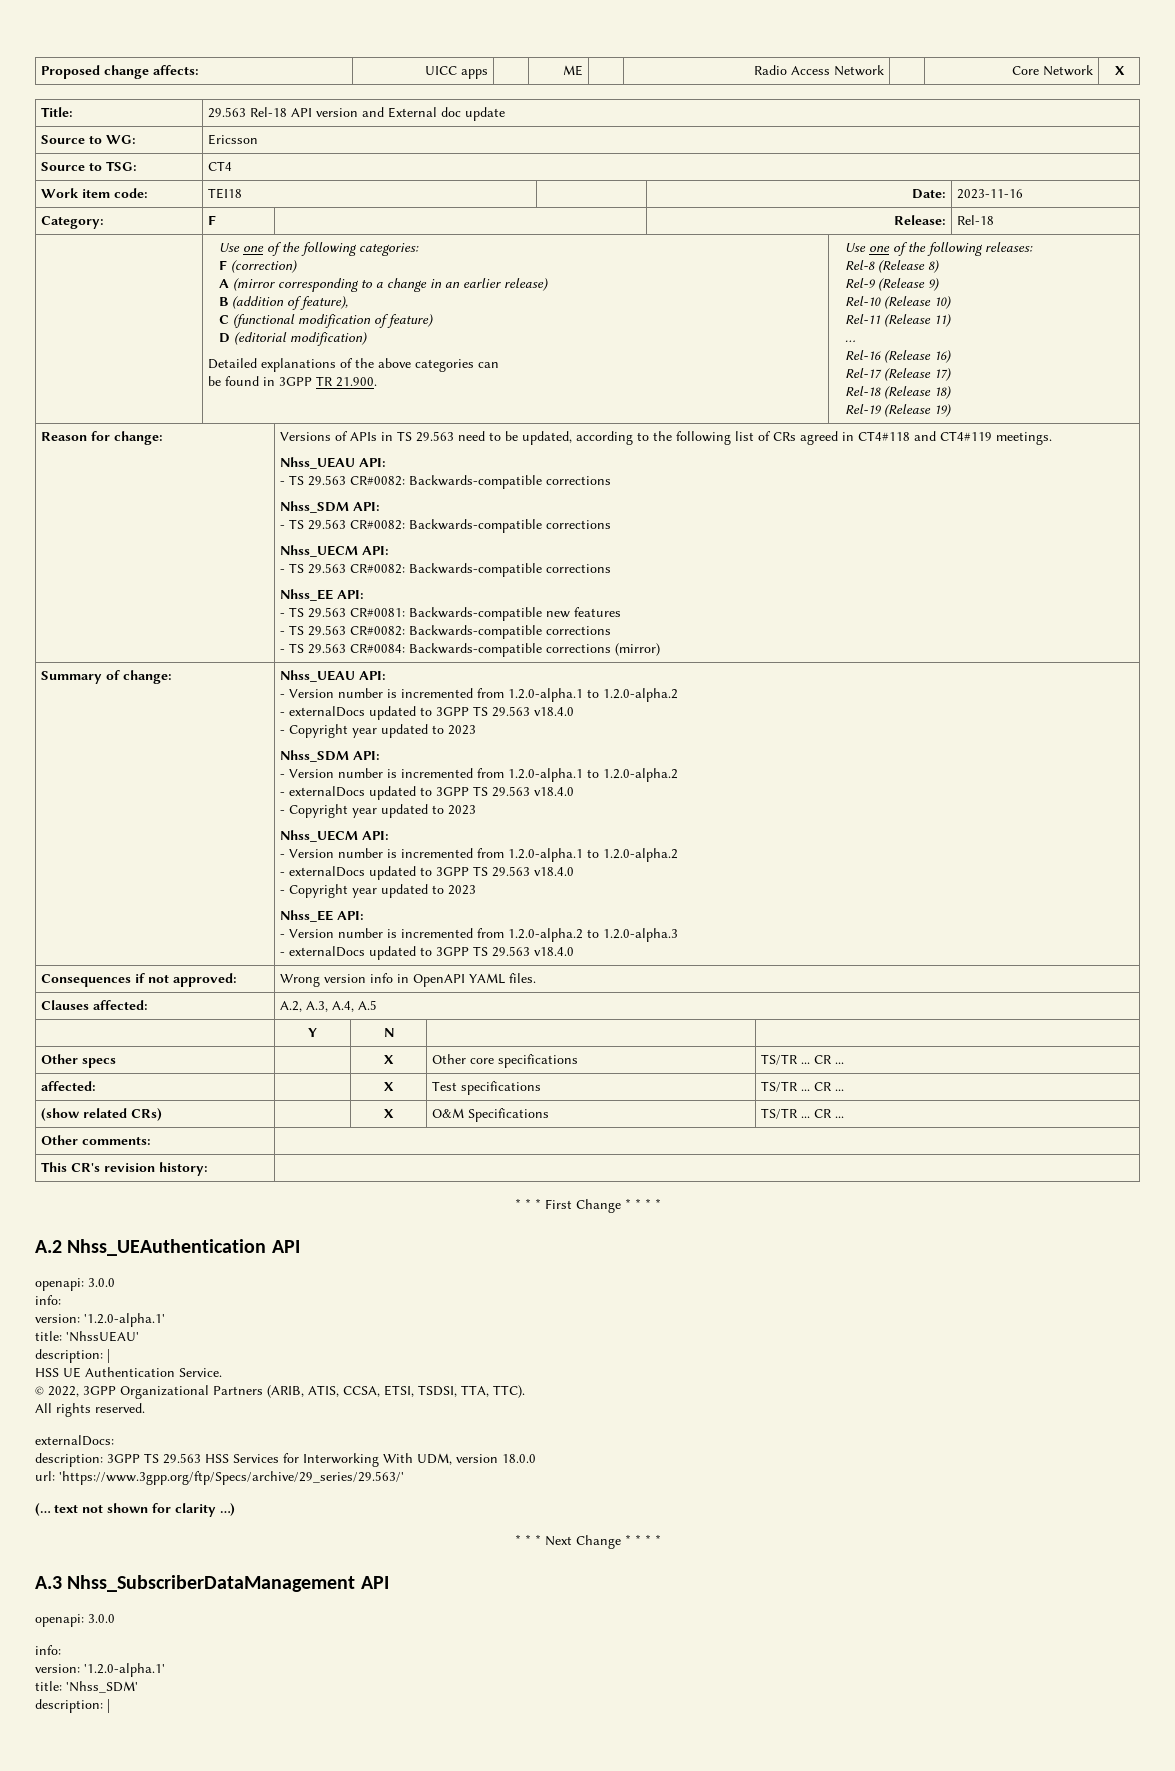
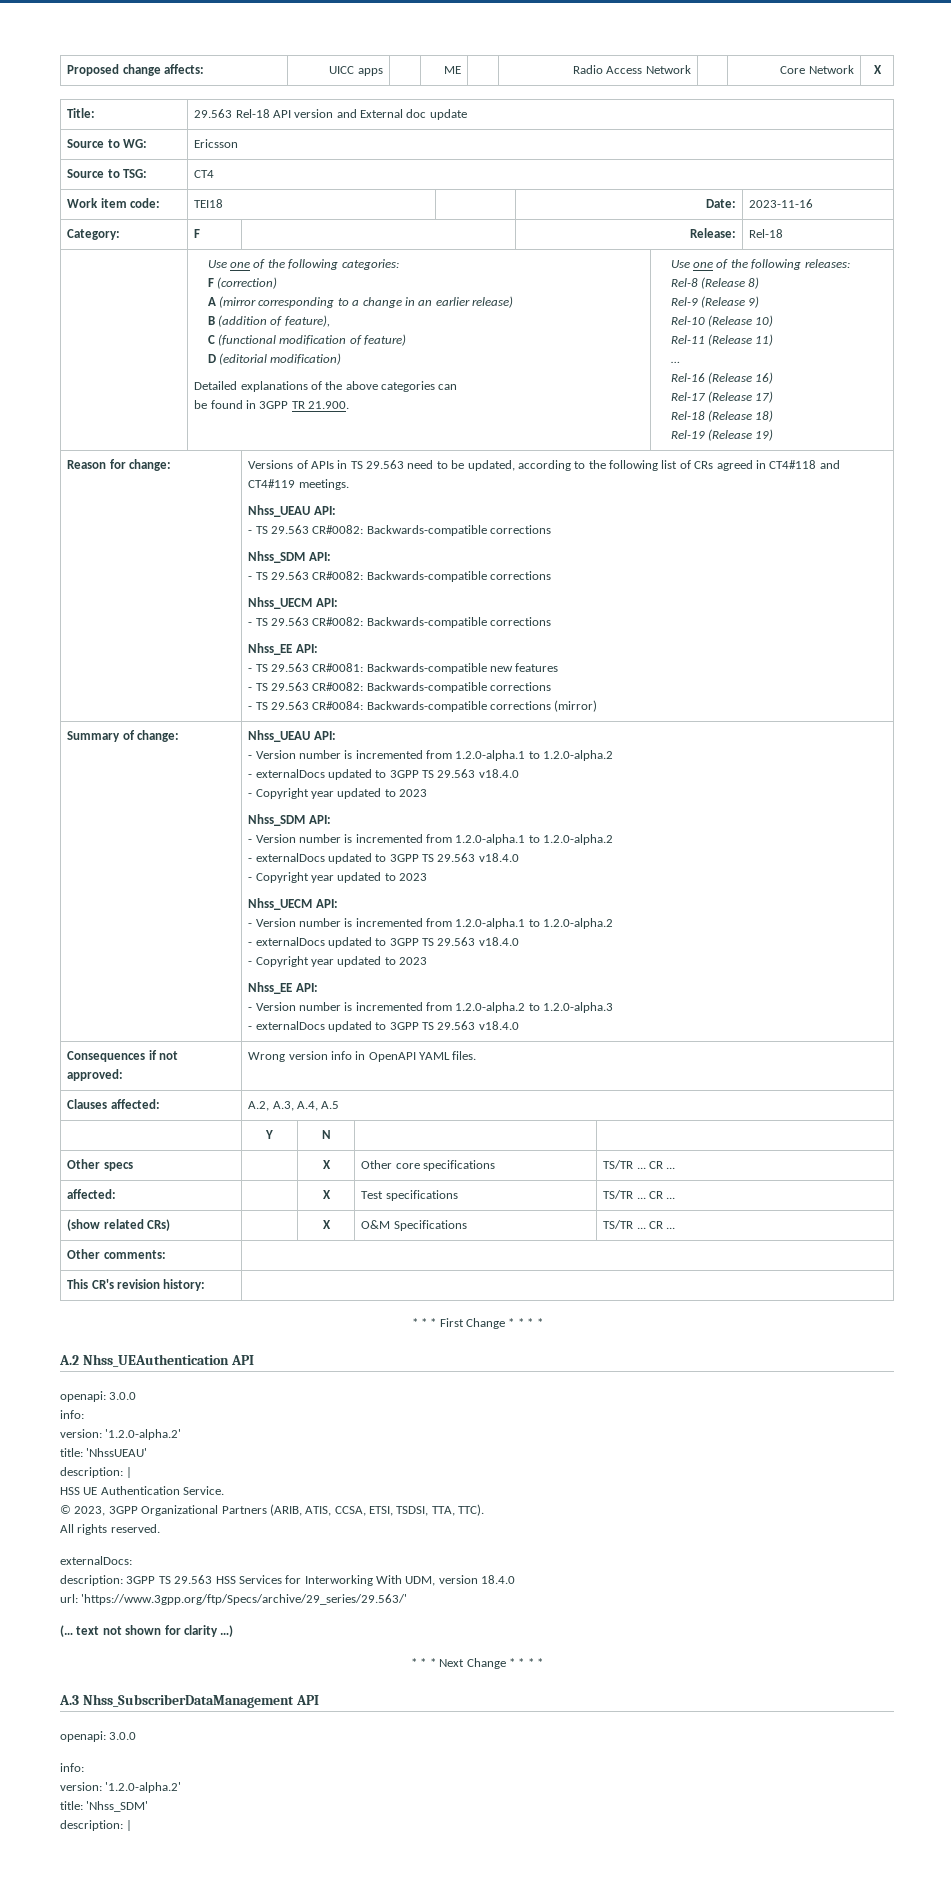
[84,1313,165,1327] '1.2.0-alpha.1' -> [105,1429,182,1440] '1.2.0-alpha.2'
[48,1386,79,1397] 2022, -> [74,1506,106,1516] 2023,
[502,1454,536,1463] 18.0.0 -> [481,1575,516,1584] 18.4.0
[84,1663,165,1677] '1.2.0-alpha.1' -> [105,1782,182,1793] '1.2.0-alpha.2'

